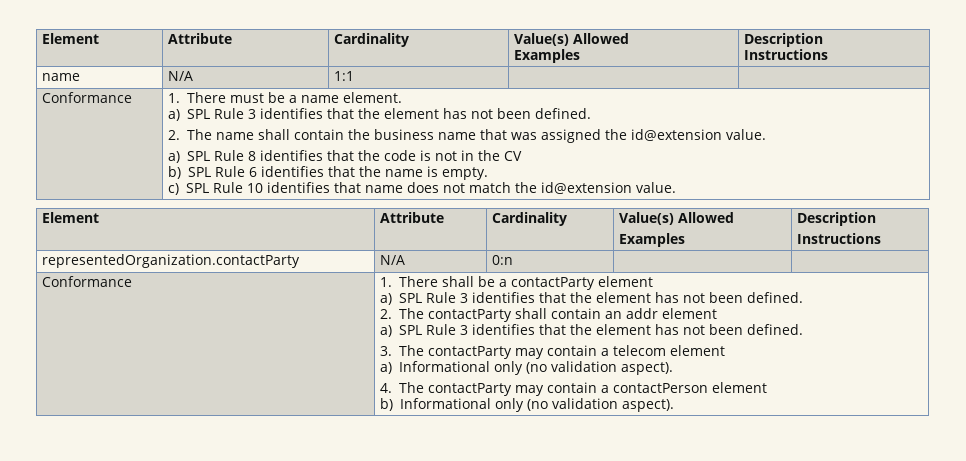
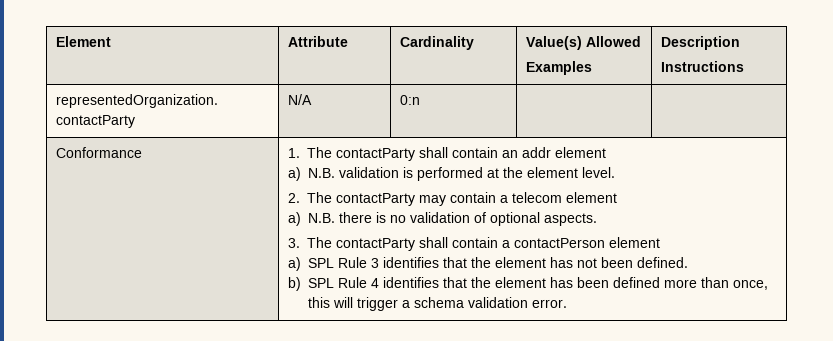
[41,33,99,44] [167,33,232,44] [333,33,409,47] [513,33,629,46] [513,49,580,63] [743,33,823,47] [743,49,828,60] [41,73,80,81] [167,71,193,81] [333,71,354,81] [41,92,132,103] [167,92,402,103] [167,108,591,121] [167,129,766,143] [167,150,522,163] [167,166,488,180] [167,182,676,195] [41,212,99,223] [379,212,444,223] [491,212,567,226] [618,212,734,225] [618,233,685,247] [796,212,876,226] [796,233,881,244] Element | Attribute | Cardinality | Value(s) Allowed // Examples | Description // Instructions // name | N/A | 1:1 | | // Conformance | 1. There must be a name element. // a) SPL Rule 3 identifies that the element has not been defined. // 2. The name shall contain the business name that was assigned the id@extension value. // a) SPL Rule 8 identifies that the code is not in the CV // b) SPL Rule 6 identifies that the name is empty. // c) SPL Rule 10 identifies that name does not match the id@extension value. // Element | Attribute | Cardinality | Value(s) Allowed // Examples | Description // Instructions -> [56,36,112,47] [288,36,349,47] [400,36,475,50] [526,36,642,50] [526,61,593,75] [661,36,741,50] [661,61,745,72] Element | Attribute | Cardinality | Value(s) Allowed // Examples | Description // Instructions
[398,276,595,290] There shall be a contactParty -> [307,147,607,161] [288,167,616,181] [288,192,618,206] [288,212,598,226] [288,237,606,251] The contactParty shall contain an addr element // a) N.B. validation is performed at the element level. // 2. The contactParty may contain a telecom element // a) N.B. there is no validation of optional aspects. // 3. The contactParty shall contain a contactPerson
[379,308,717,322] [379,324,803,337] [379,345,725,359] [379,361,673,375] [379,382,767,396] [379,398,674,412] 2. The contactParty shall contain an addr element // a) SPL Rule 3 identifies that the element has not been defined. // 3. The contactParty may contain a telecom element // a) Informational only (no validation aspect). // 4. The contactParty may contain a contactPerson element // b) Informational only (no validation aspect). -> [288,277,769,291] [308,297,568,311] b) SPL Rule 4 identifies that the element has been defined more than once, this will trigger a schema validation error.

